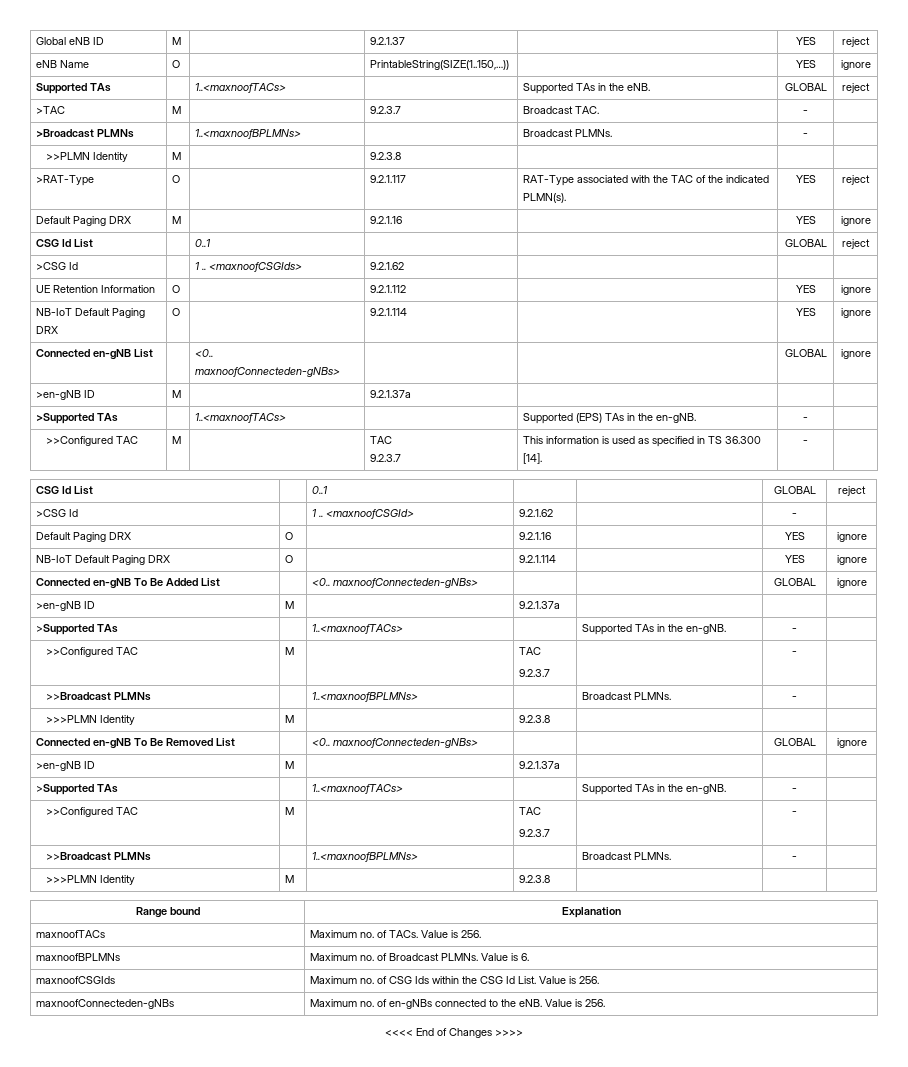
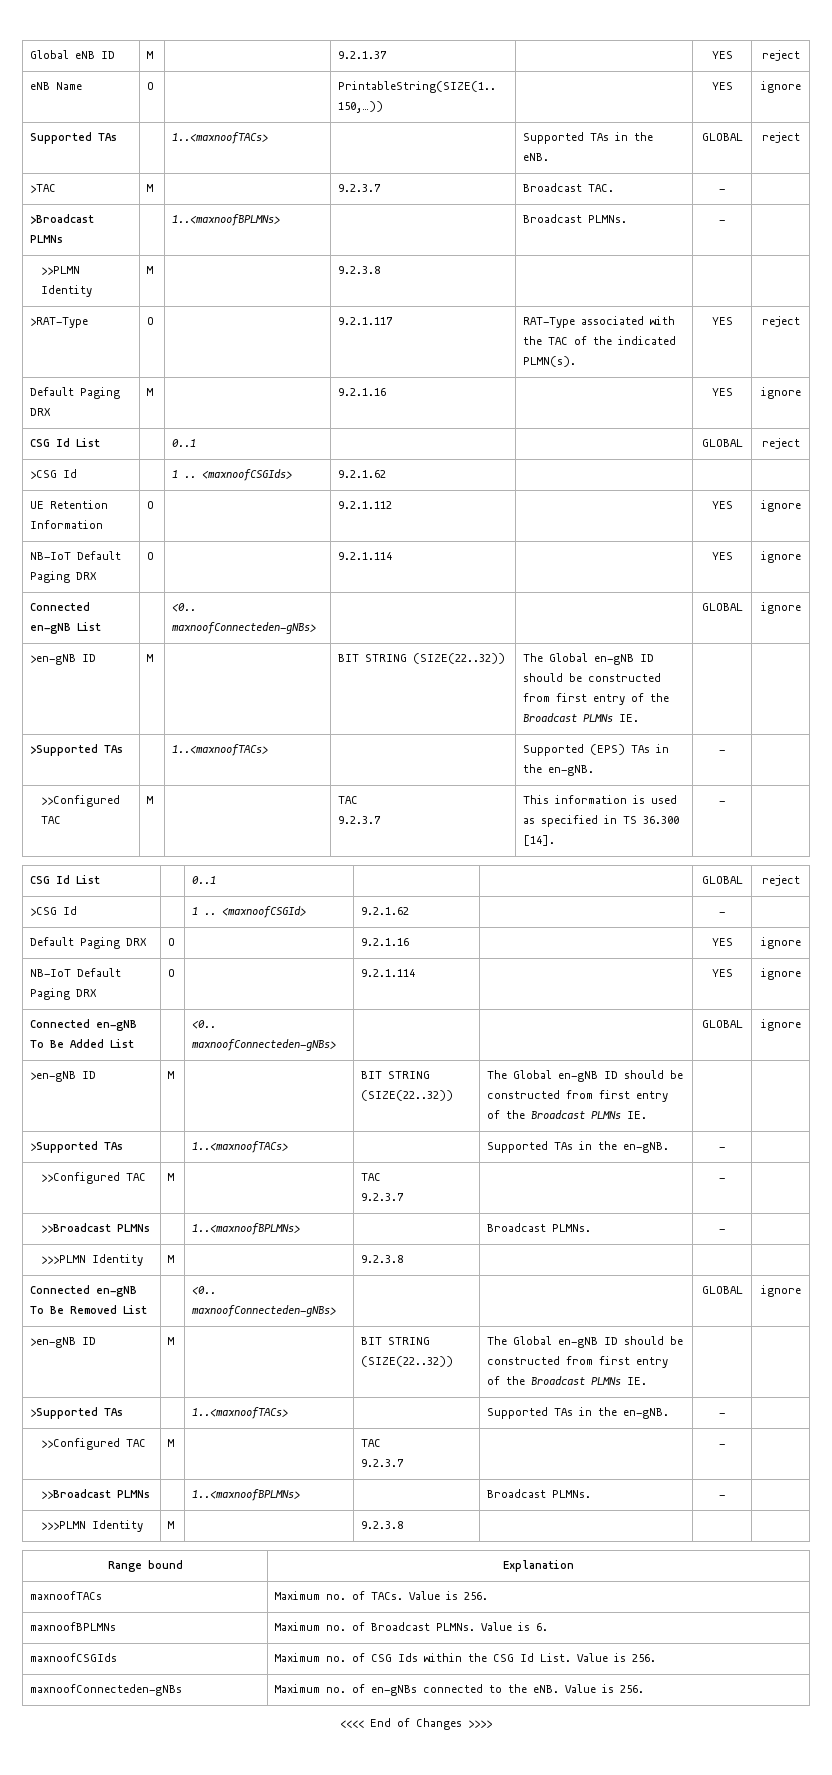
[370,390,412,398] 9.2.1.37a | -> [338,653,506,664] [523,653,655,665] [523,673,662,682] [523,693,670,705] [523,713,640,722] BIT STRING (SIZE(22..32)) | The Global en-gNB ID should be constructed from first entry of the Broadcast PLMNs IE.
[519,601,561,609] 9.2.1.37a | -> [361,1071,431,1079] [361,1090,454,1101] [487,1070,684,1082] [487,1090,669,1102] [487,1110,648,1119] BIT STRING (SIZE(22..32)) | The Global en-gNB ID should be constructed from first entry of the Broadcast PLMNs IE.
[519,761,561,769] 9.2.1.37a | -> [361,1337,431,1345] [361,1356,454,1367] [487,1336,684,1348] [487,1356,669,1368] [487,1376,648,1385] BIT STRING (SIZE(22..32)) | The Global en-gNB ID should be constructed from first entry of the Broadcast PLMNs IE.

